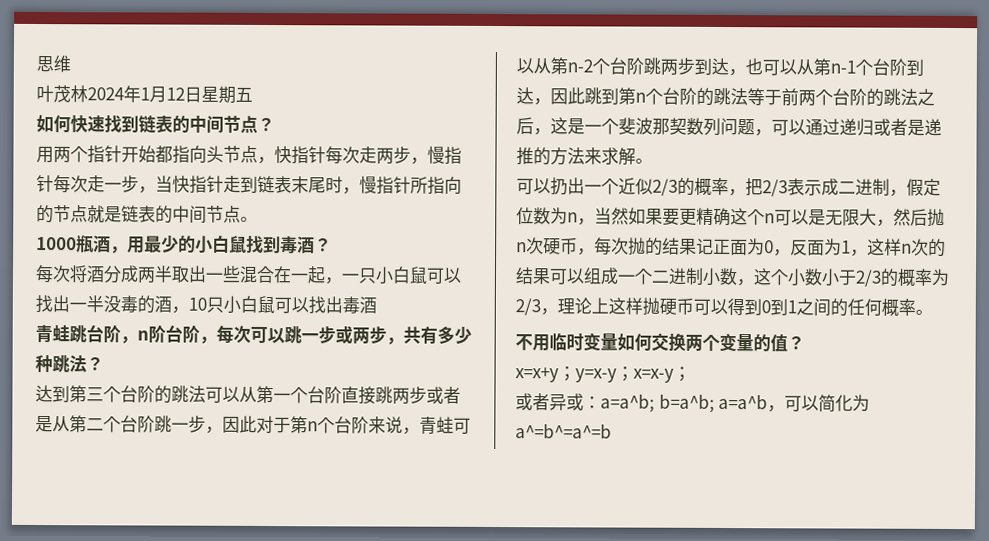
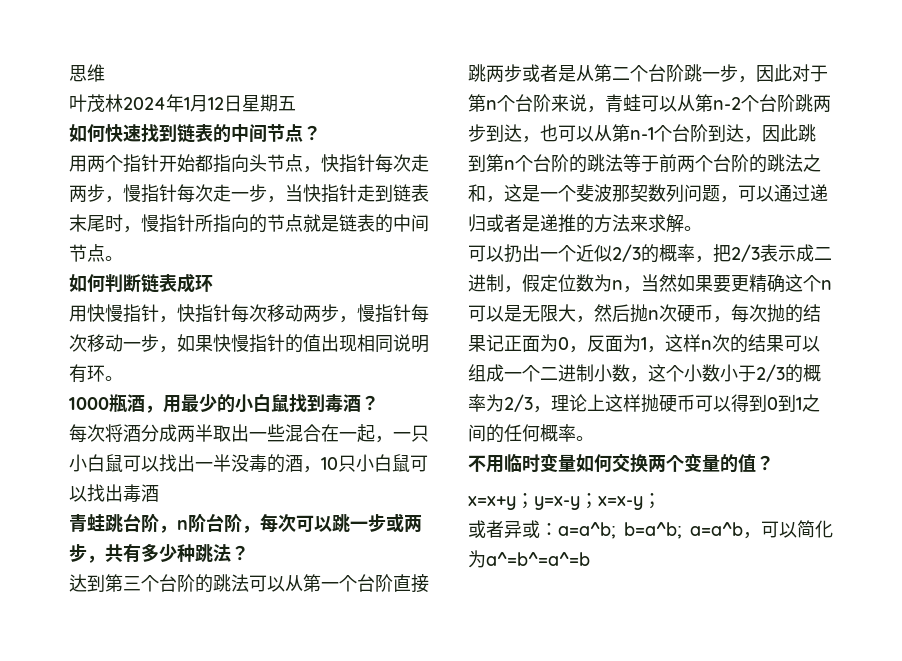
(258, 219) none -> [69,273,213,293] [69,304,429,323] [69,334,429,353] [69,364,123,383] // 如何判断链表成环 // 用快慢指针，快指针每次移动两步，慢指针每次移动一步，如果快慢指针的值出现相同说明有环。
[516,117,534,135] 后 -> [468,184,486,202] 和

